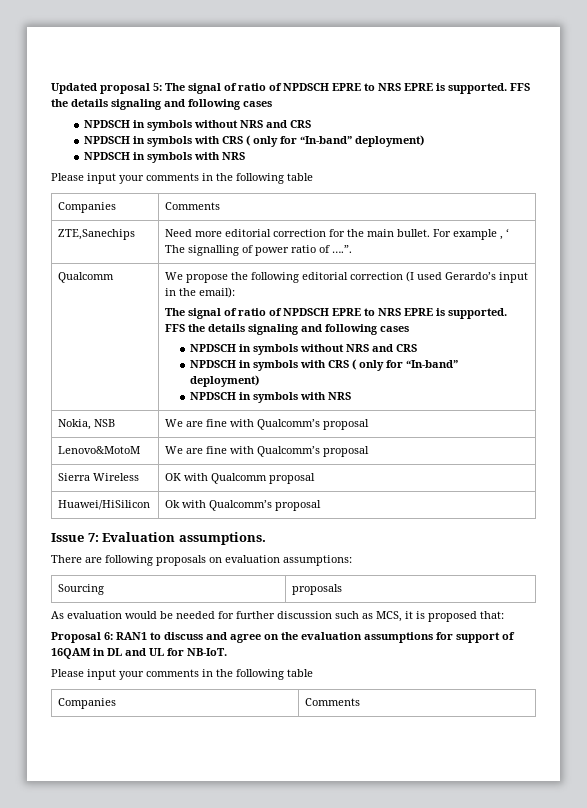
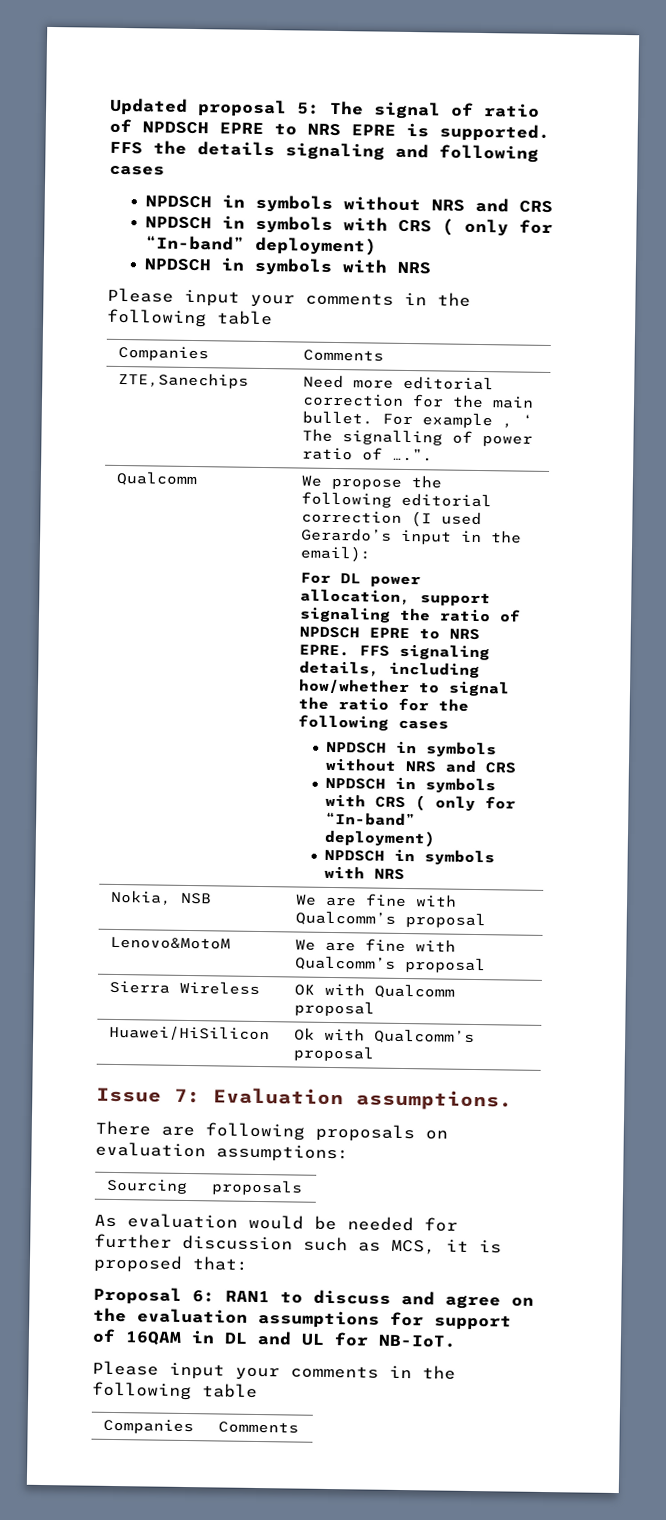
[165,308,508,319] [165,324,323,335] The signal of ratio of NPDSCH EPRE to NRS EPRE is supported. FFS the details signaling and -> [300,572,422,588] [300,588,492,607] [299,606,522,623] [299,626,481,641] [299,643,491,661] [299,660,481,679] [298,678,511,697] [298,696,470,712] For DL power allocation, support signaling the ratio of NPDSCH EPRE to NRS EPRE. FFS signaling details, including how/whether to signal the ratio for the

